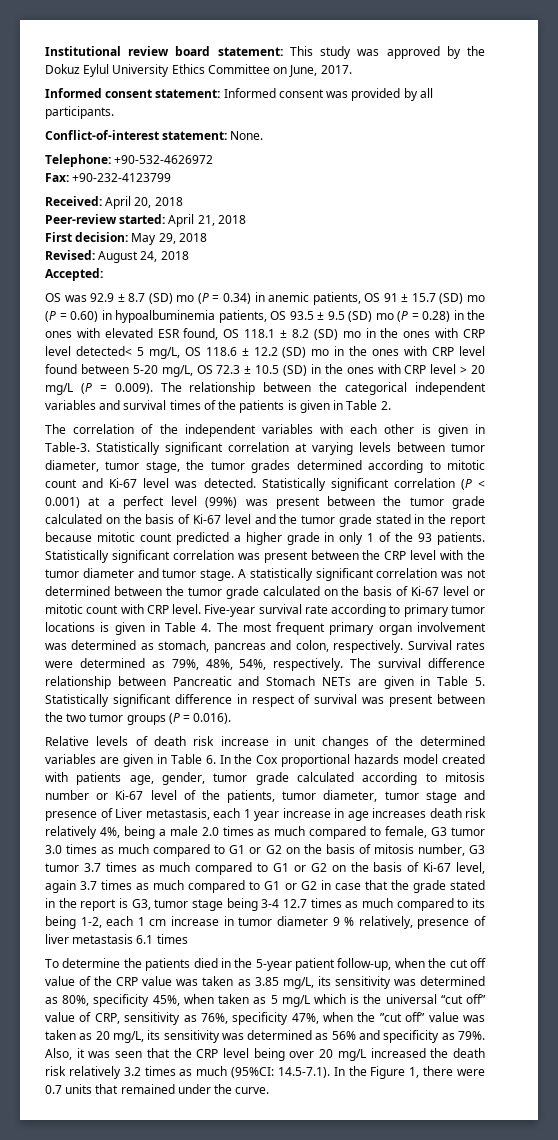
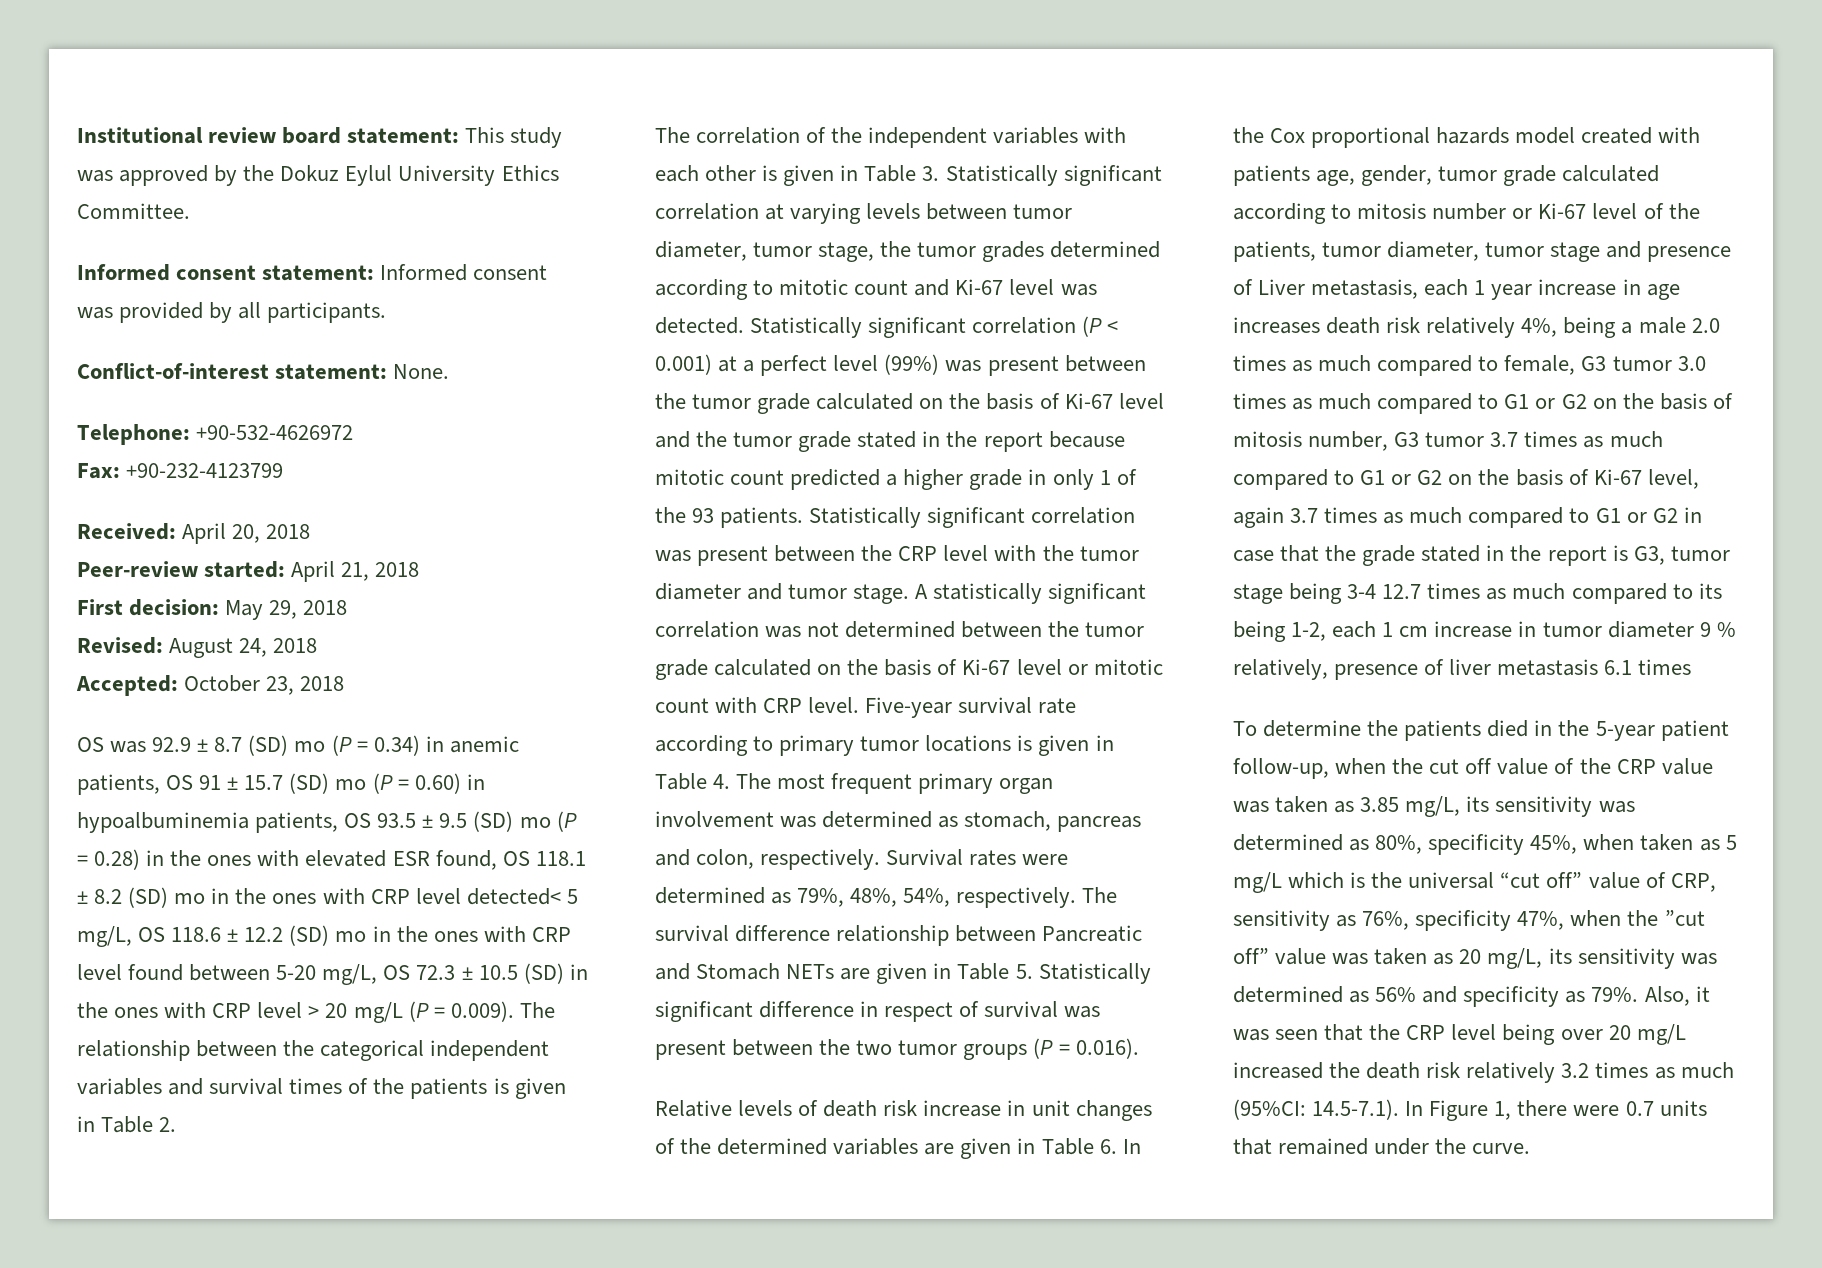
[207,64,352,77] Committee on June, 2017. -> [77,203,190,219] Committee.
(103, 274) none -> [184,675,345,695] October 23, 2018
[45,442,90,452] Table-3. -> [864,165,940,182] Table 3.
[348,1066,367,1076] the -> (1424, 1108) none

